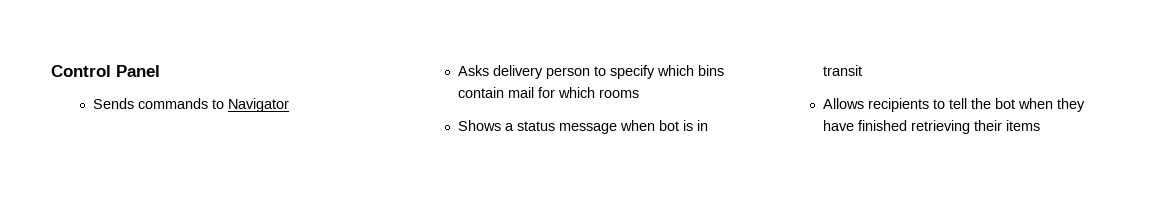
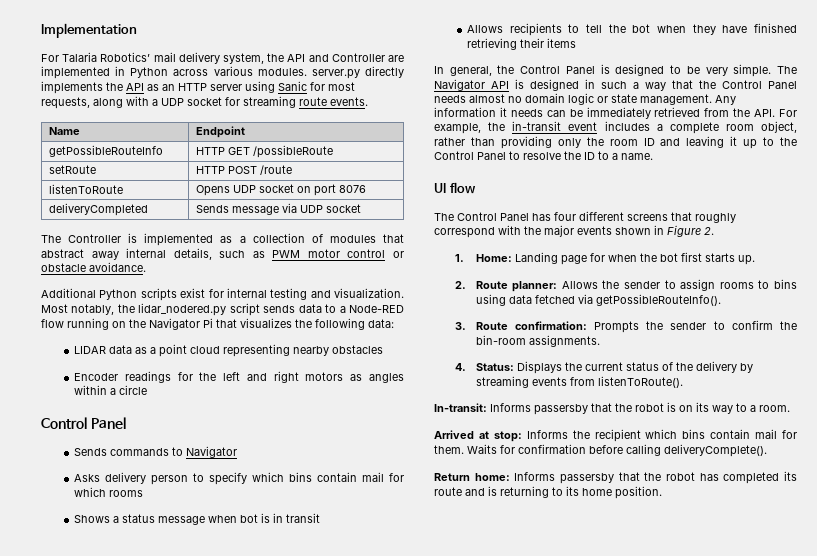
(51, 71) none -> [41,23,137,38] [41,52,404,64] [41,66,404,79] [41,81,355,94] [41,96,368,109] [49,127,81,135] [196,126,246,138] [49,145,164,157] [196,145,334,158] [49,165,97,174] [196,165,293,175] [49,184,124,194] [196,184,367,196] [49,203,149,216] [196,203,362,215] [41,233,404,246] [41,248,404,260] [41,262,146,272] [41,288,404,301] [41,303,405,316] [41,318,394,330] [73,344,383,357] [73,371,404,383] [73,385,147,395] Implementation // For Talaria Robotics’ mail delivery system, the API and Controller are implemented in Python across various modules. server.py directly implements the API as an HTTP server using Sanic for most requests, along with a UDP socket for streaming route events. // Name | Endpoint // getPossibleRouteInfo | HTTP GET /possibleRoute // setRoute | HTTP POST /route // listenToRoute | Opens UDP socket on port 8076 // deliveryCompleted | Sends message via UDP socket // The Controller is implemented as a collection of modules that abstract away internal details, such as PWM motor control or obstacle avoidance. // Additional Python scripts exist for internal testing and visualization. Most notably, the lidar_nodered.py script sends data to a Node-RED flow running on the Navigator Pi that visualizes the following data: // LIDAR data as a point cloud representing nearby obstacles // Encoder readings for the left and right motors as angles within a circle //
(1040, 125) none -> [434,64,797,77] [434,79,797,91] [434,93,736,105] [434,107,797,119] [434,121,797,134] [434,136,797,149] [434,151,653,160] [434,182,476,194] [434,211,736,223] [434,225,714,238] [454,252,755,265] [454,279,797,292] [475,294,721,306] [454,320,797,333] [475,335,600,347] [454,361,753,374] [475,376,683,388] [434,402,790,415] [434,429,797,442] [434,444,767,457] [434,471,797,484] [434,486,662,499] // In general, the Control Panel is designed to be very simple. The Navigator API is designed in such a way that the Control Panel needs almost no domain logic or state management. Any information it needs can be immediately retrieved from the API. For example, the in-transit event includes a complete room object, rather than providing only the room ID and leaving it up to the Control Panel to resolve the ID to a name. // UI flow // The Control Panel has four different screens that roughly correspond with the major events shown in Figure 2. // 1. Home: Landing page for when the bot first starts up. // 2. Route planner: Allows the sender to assign rooms to bins using data fetched via getPossibleRouteInfo(). // 3. Route confirmation: Prompts the sender to confirm the bin-room assignments. // 4. Status: Displays the current status of the delivery by streaming events from listenToRoute(). // In-transit: Informs passersby that the robot is on its way to a room. // Arrived at stop: Informs the recipient which bins contain mail for them. Waits for confirmation before calling deliveryComplete(). // Return home: Informs passersby that the robot has completed its route and is returning to its home position.

